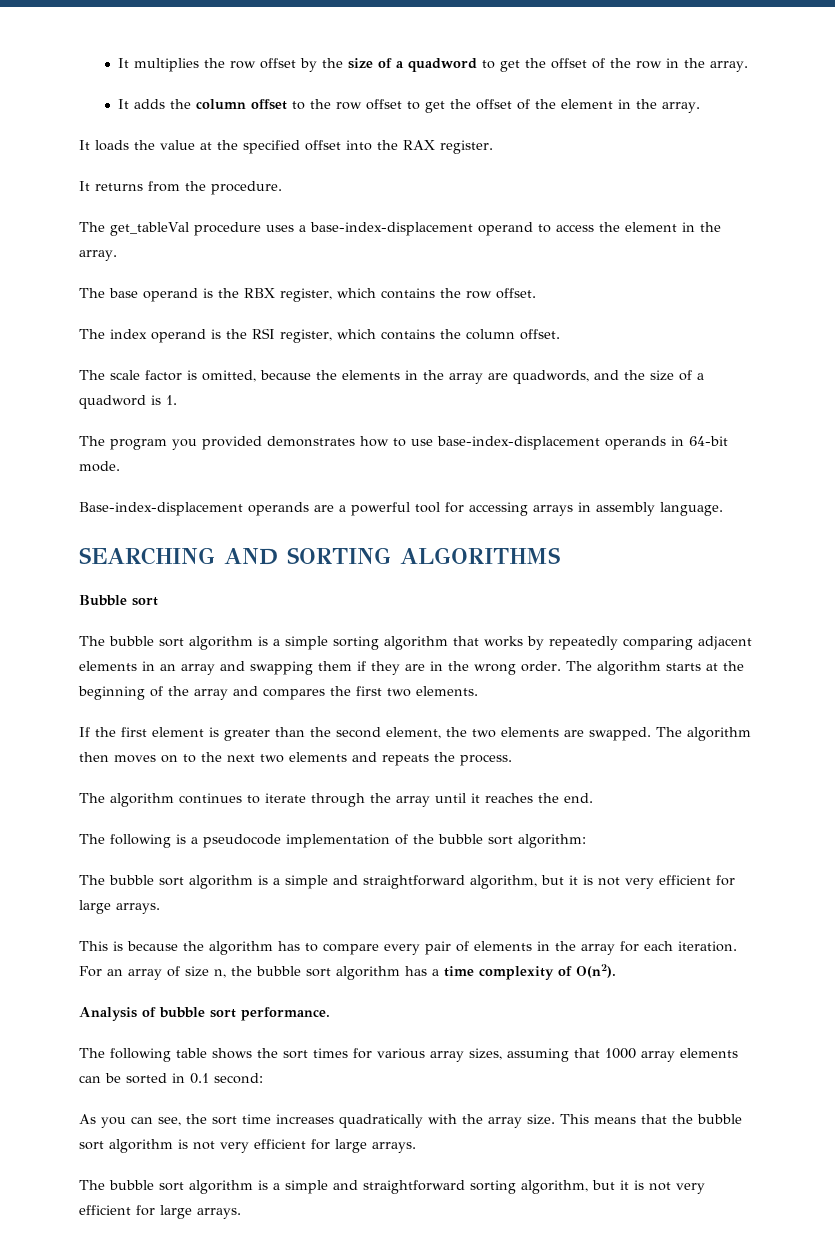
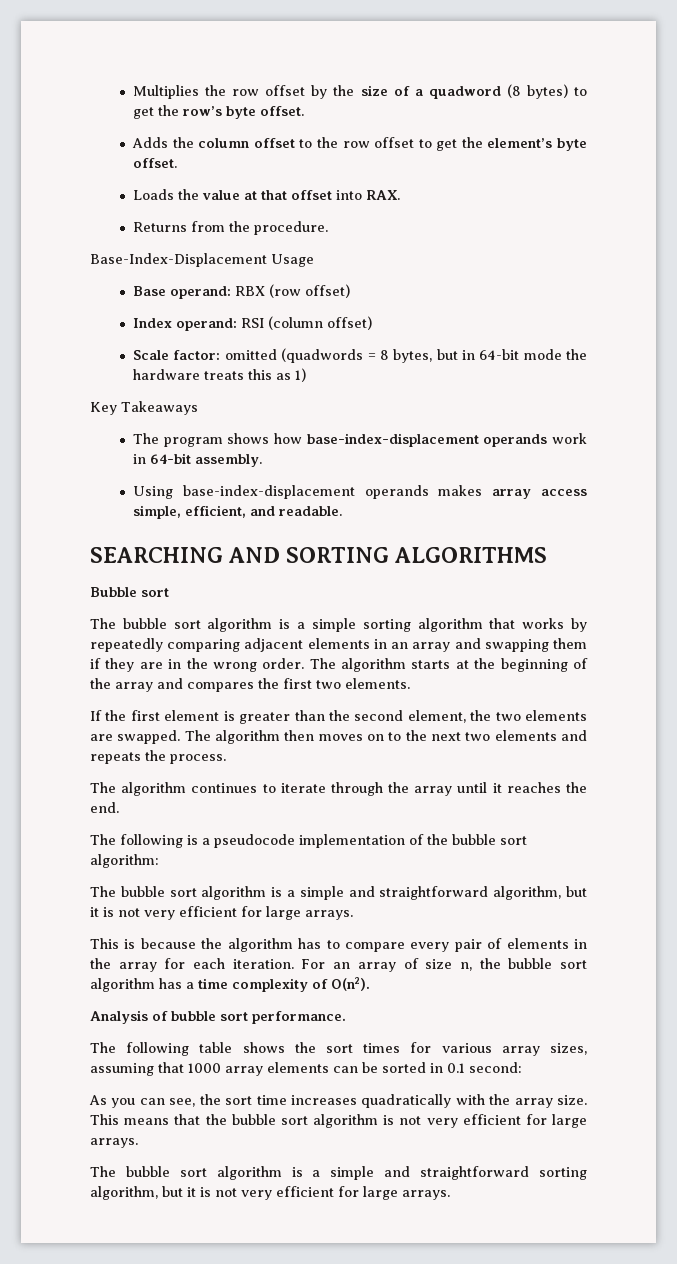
[118,58,200,72] It multiplies -> [133,85,200,99] Multiplies
[482,58,749,72] [118,99,166,109] to get the offset of the row in the array. // It adds -> [506,84,587,99] [133,105,305,119] [132,137,169,148] (8 bytes) to get the row’s byte offset. // Adds
[476,99,701,113] [79,140,493,154] [79,181,282,195] [79,222,721,236] [79,250,117,261] [79,288,536,302] [79,328,560,343] [79,370,704,384] [79,395,177,409] [79,436,728,450] [79,461,120,472] [79,502,723,516] offset of the element in the array. // It loads the value at the specified offset into the RAX register. // It returns from the procedure. // The get_tableVal procedure uses a base-index-displacement operand to access the element in the array. // The base operand is the RBX register, which contains the row offset. // The index operand is the RSI register, which contains the column offset. // The scale factor is omitted, because the elements in the array are quadwords, and the size of a quadword is 1. // The program you provided demonstrates how to use base-index-displacement operands in 64-bit mode. // Base-index-displacement operands are a powerful tool for accessing arrays in assembly language. -> [487,138,587,151] [133,158,178,168] [133,189,401,200] [133,221,329,235] [90,253,314,267] [133,284,351,299] [133,316,373,331] [133,348,587,363] [133,368,307,382] [90,401,198,415] [133,433,587,447] [133,453,263,467] [133,485,588,499] [133,505,343,519] element’s byte offset. // Loads the value at that offset into RAX. // Returns from the procedure. // Base-Index-Displacement Usage // Base operand: RBX (row offset) // Index operand: RSI (column offset) // Scale factor: omitted (quadwords = 8 bytes, but in 64-bit mode the hardware treats this as 1) // Key Takeaways // The program shows how base-index-displacement operands work in 64-bit assembly. // Using base-index-displacement operands makes array access simple, efficient, and readable.

